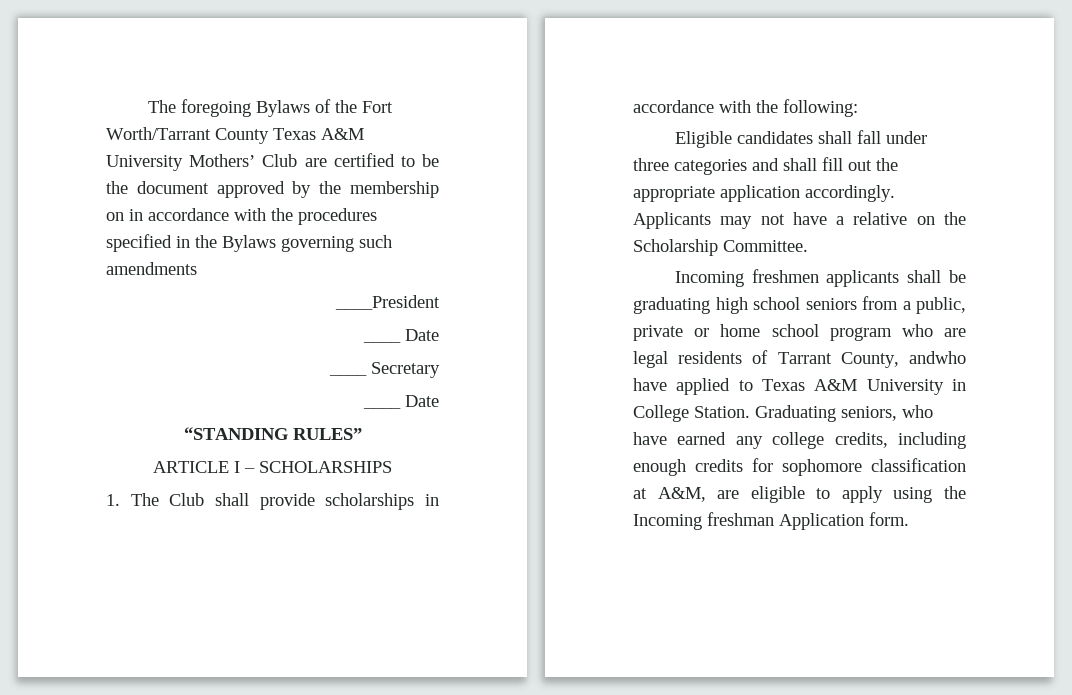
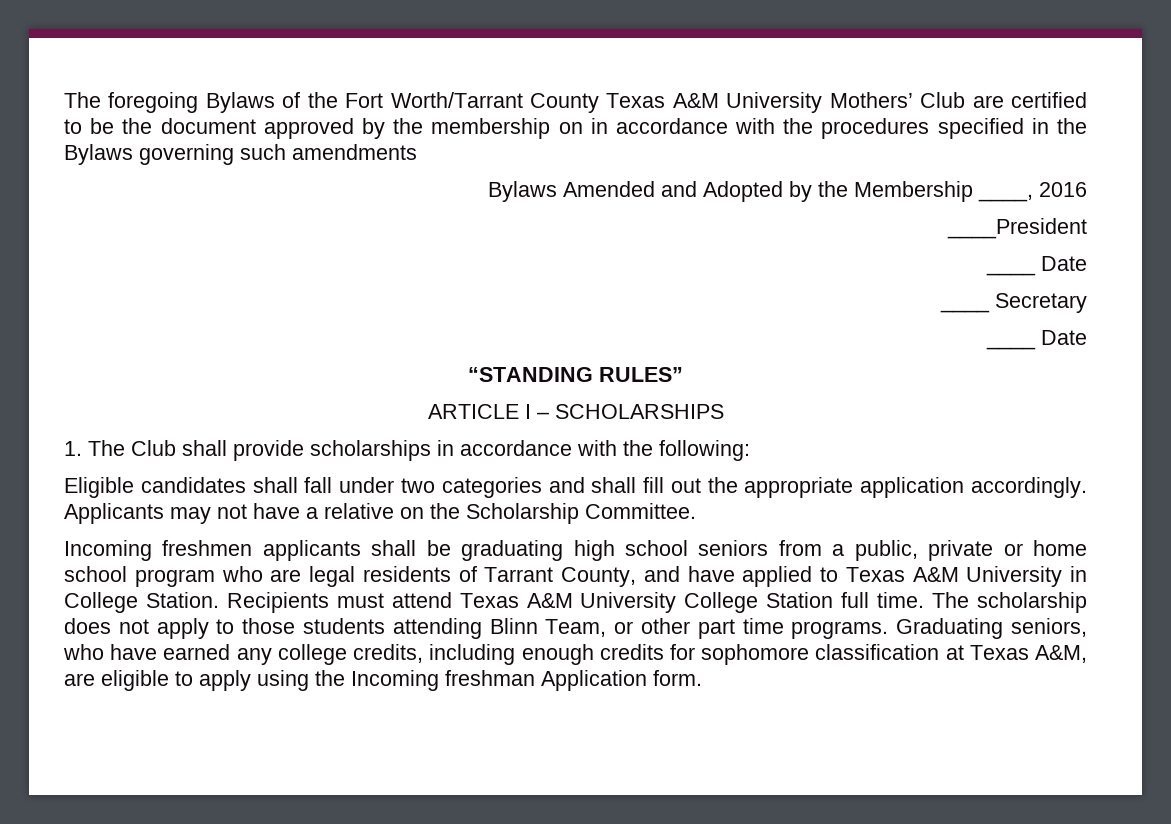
(197, 268) none -> [488,181,1087,202] // Bylaws Amended and Adopted by the Membership ____, 2016
[633,158,669,171] three -> [400,478,435,493] two
[909,351,966,364] andwho -> [643,566,680,582] and
(750, 412) none -> [226,592,1087,613] [64,618,889,639] Recipients must attend Texas A&M University College Station full time. The scholarship does not apply to those students attending Blinn Team, or other part time programs.
(647, 493) none -> [969,645,1029,660] Texas

